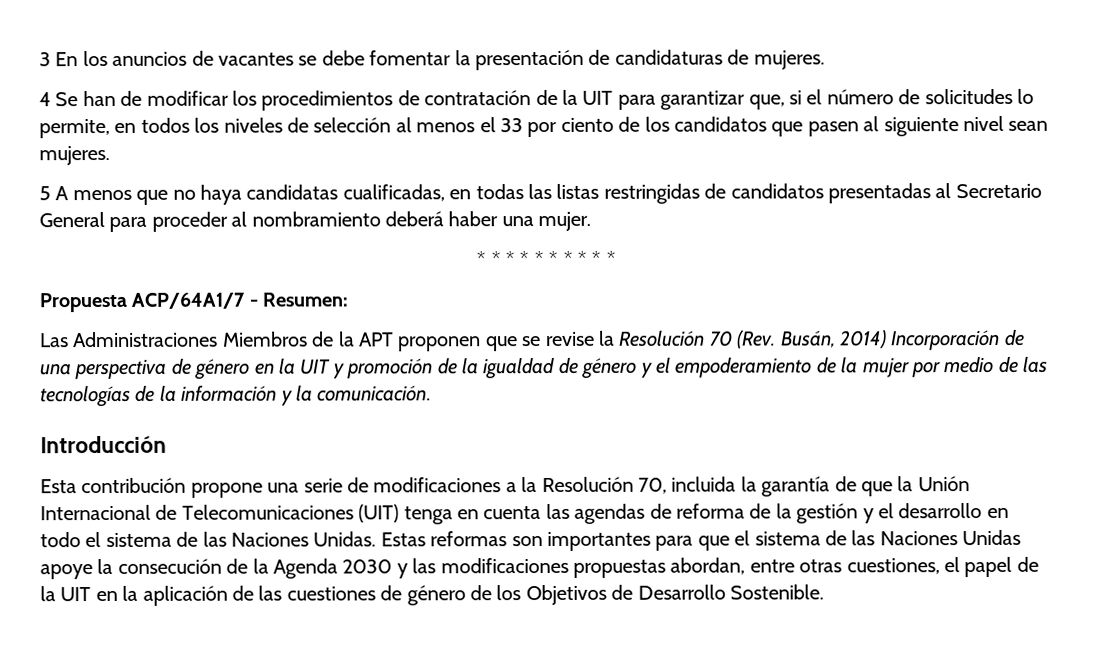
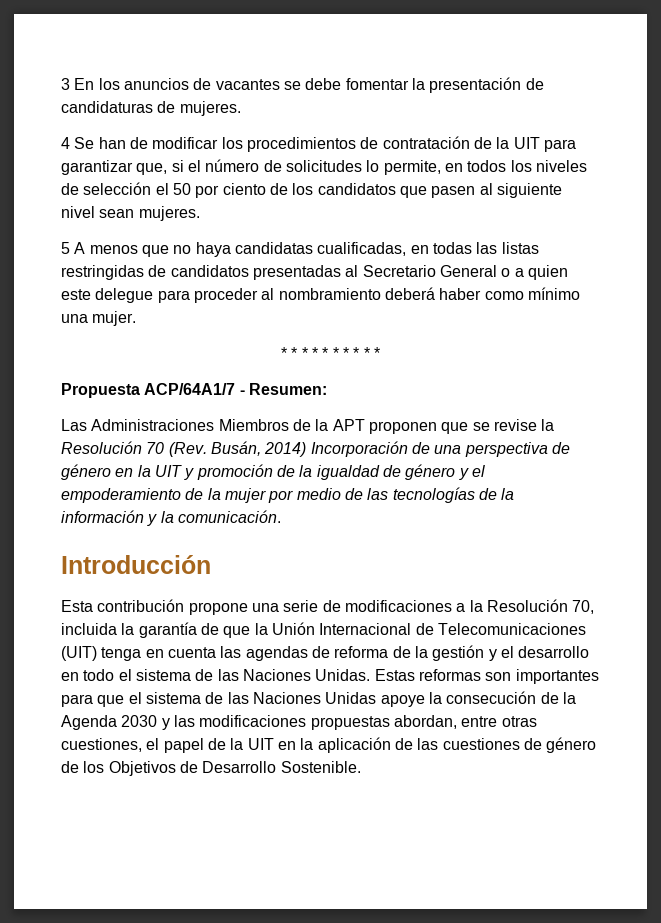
[395,117,523,133] al menos el 33 -> [155,183,191,195] el 50
(105, 220) none -> [501,265,568,280] [61,288,154,303] o a quien este delegue
(499, 219) none -> [484,287,580,300] como mínimo

